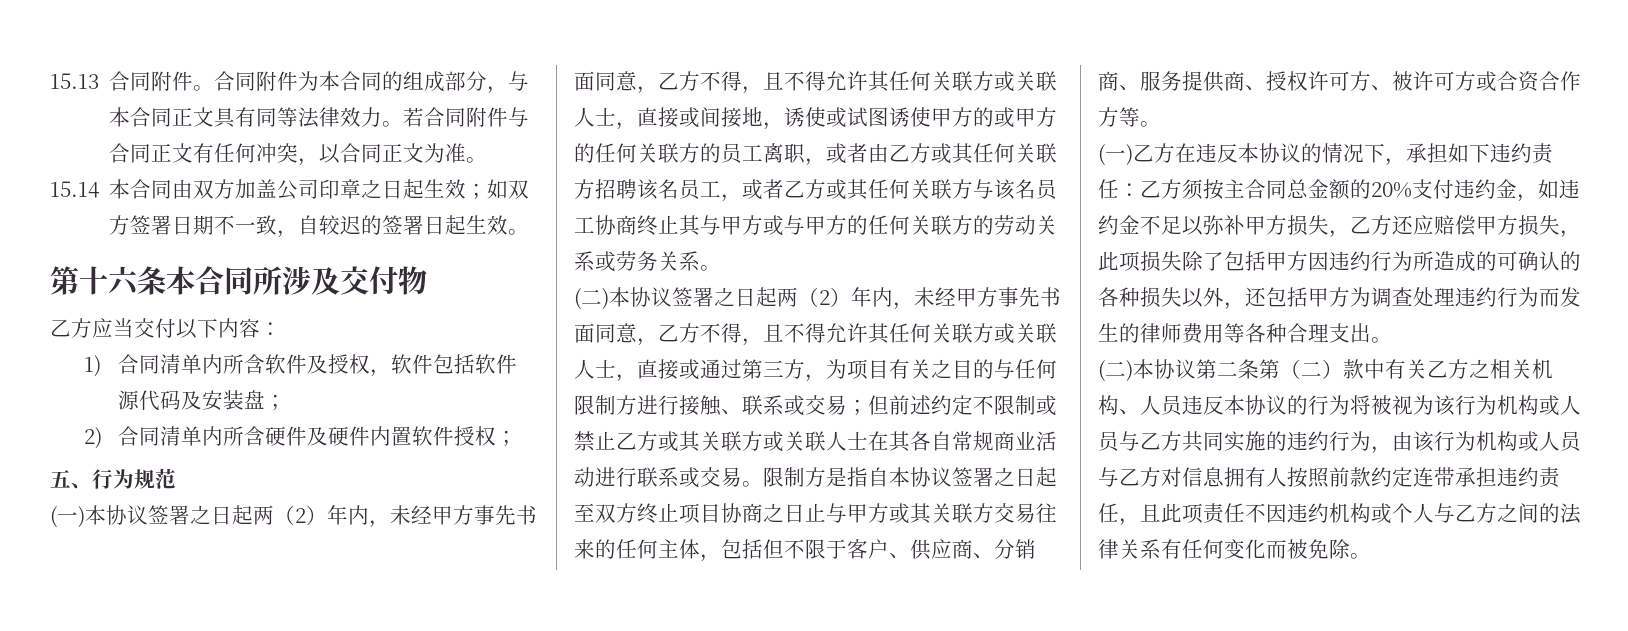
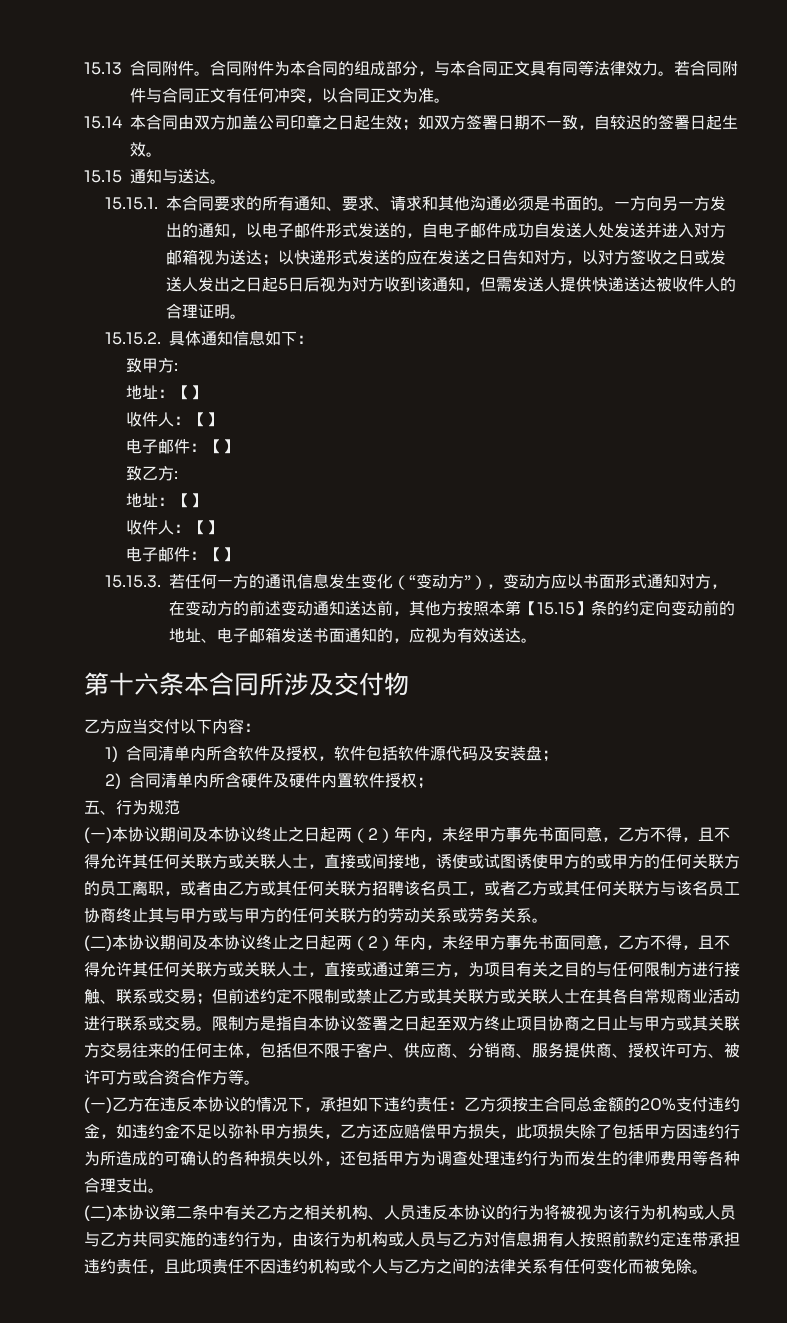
(530, 232) none -> [84,168,226,184] [105,195,727,211] [166,222,727,238] [166,249,727,266] [166,276,737,292] [166,303,247,319] [105,330,314,346] [126,358,179,373] [126,385,207,400] [126,412,223,427] [126,439,239,454] [126,466,179,481] [126,493,207,508] [126,520,223,535] [126,547,239,562] [105,573,728,590] [169,600,736,616] [169,627,538,643] // 15.15通知与送达。 // 15.15.1.本合同要求的所有通知、要求、请求和其他沟通必须是书面的。一方向另一方发出的通知，以电子邮件形式发送的，自电子邮件成功自发送人处发送并进入对方邮箱视为送达；以快递形式发送的应在发送之日告知对方，以对方签收之日或发送人发出之日起5日后视为对方收到该通知，但需发送人提供快递送达被收件人的合理证明。 // 15.15.2.具体通知信息如下： // 致甲方: // 地址：【】 // 收件人：【】 // 电子邮件：【】 // 致乙方: // 地址：【】 // 收件人：【】 // 电子邮件：【】 // 15.15.3.若任何一方的通讯信息发生变化（“变动方”），变动方应以书面形式通知对方，在变动方的前述变动通知送达前，其他方按照本第【15.15】条的约定向变动前的地址、电子邮箱发送书面通知的，应视为有效送达。
[148,505,190,525] 签署 -> [160,826,288,842] 期间及本协议终止
[672,287,714,307] 签署 -> [160,934,288,950] 期间及本协议终止
[1259,359,1364,379] 第（二）款 -> (208, 1212) none

